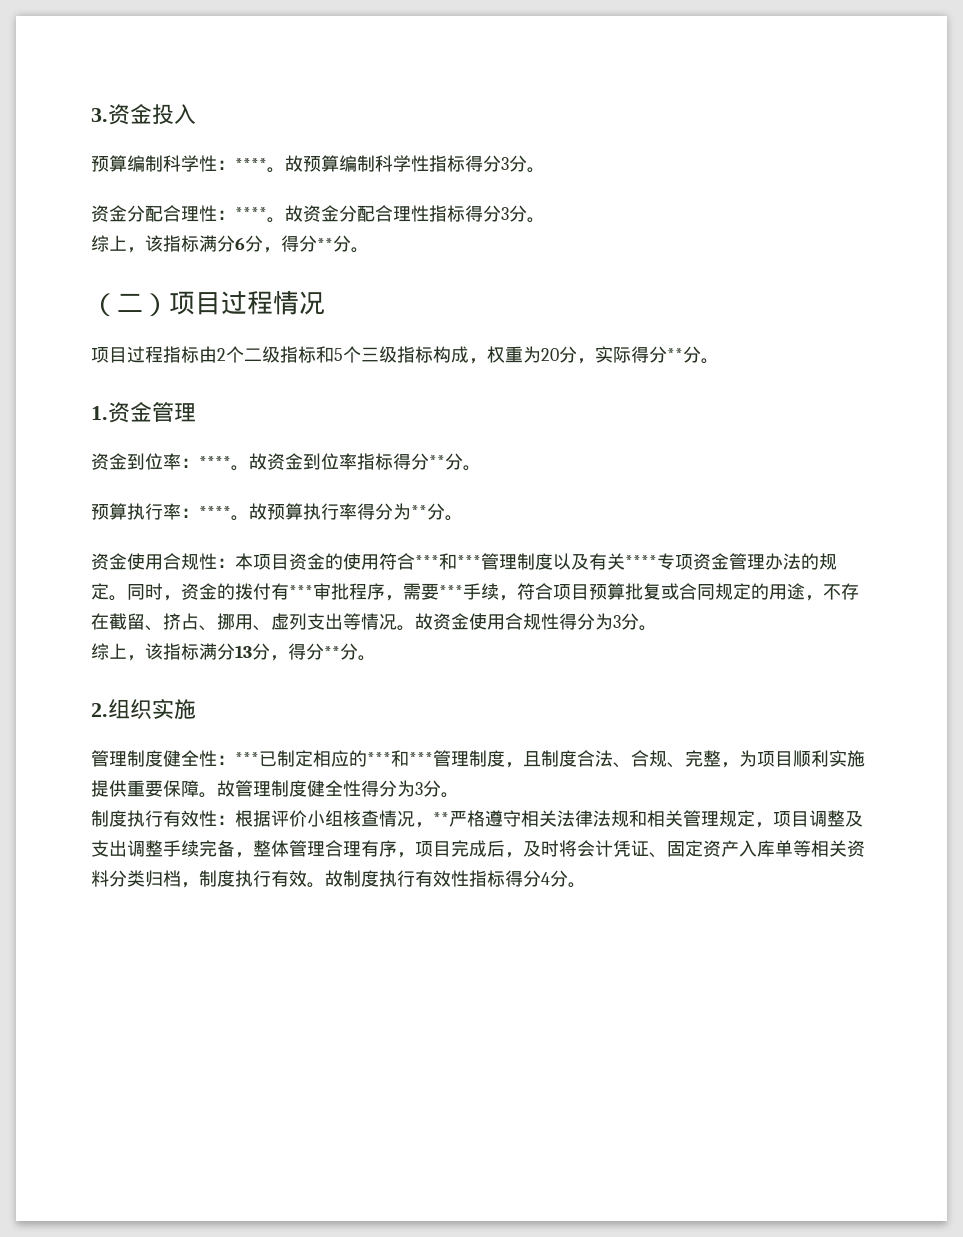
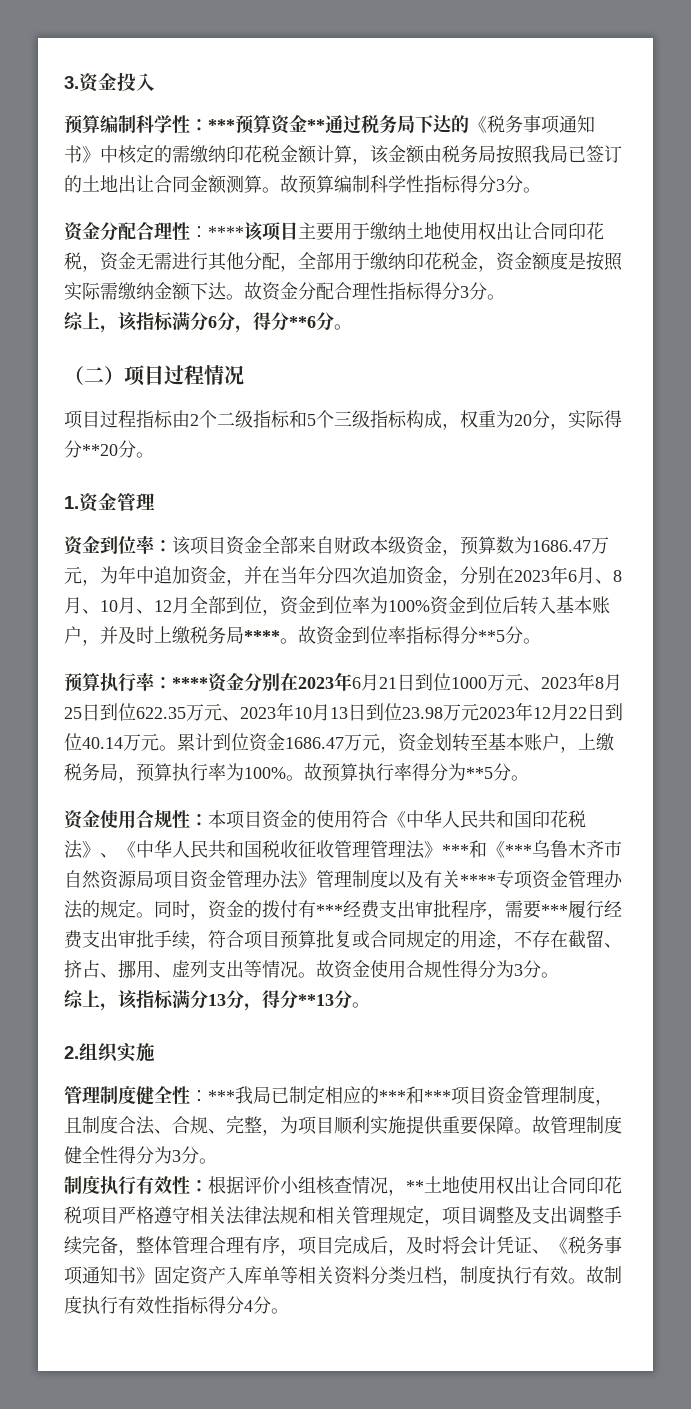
[235,158,267,170] **** -> [208,115,595,134] [64,144,622,165] [64,175,262,194] ***预算资金**通过税务局下达的《税务事项通知书》中核定的需缴纳印花税金额计算，该金额由税务局按照我局已签订的土地出让合同金额测算
(267, 213) none -> [244,222,604,241] [64,252,623,272] [64,282,226,301] 该项目主要用于缴纳土地使用权出让合同印花税，资金无需进行其他分配，全部用于缴纳印花税金，资金额度是按照实际需缴纳金额下达
[317,238,333,250] ** -> [289,316,316,328] **6
[667,348,683,361] ** -> [82,444,118,456] **20
(199, 463) none -> [172,536,609,556] [64,565,622,586] [64,596,610,616] [64,626,244,646] 该项目资金全部来自财政本级资金，预算数为1686.47万元，为年中追加资金，并在当年分四次追加资金，分别在2023年6月、8月、10月、12月全部到位，资金到位率为100%资金到位后转入基本账户，并及时上缴税务局
[429,455,445,468] ** -> [478,630,505,642] **5
(231, 512) none -> [208,672,622,692] [64,702,623,721] [64,733,614,753] [64,763,286,783] 资金分别在2023年6月21日到位1000万元、2023年8月25日到位622.35万元、2023年10月13日到位23.98万元2023年12月22日到位40.14万元。累计到位资金1686.47万元，资金划转至基本账户，上缴税务局，预算执行率为100%
[411,505,427,518] ** -> [466,767,493,779] **5
[415,553,481,570] ***和*** -> [388,810,586,829] [64,840,622,859] [64,870,316,889] 《中华人民共和国印花税法》、《中华人民共和国税收征收管理管理法》***和《***乌鲁木齐市自然资源局项目资金管理办法》
(313, 591) none -> [343,900,415,919] 经费支出
(463, 591) none -> [568,900,622,918] [64,930,154,949] 履行经费支出审批
[324,646,340,658] ** -> [298,994,334,1006] **13
(259, 758) none -> [235,1086,271,1104] 我局
(433, 758) none -> [451,1086,523,1105] 项目资金
(449, 818) none -> [424,1176,622,1194] [64,1206,118,1225] 土地使用权出让合同印花税项目
(667, 855) none -> [550,1236,622,1254] [64,1266,154,1285] 《税务事项通知书》

